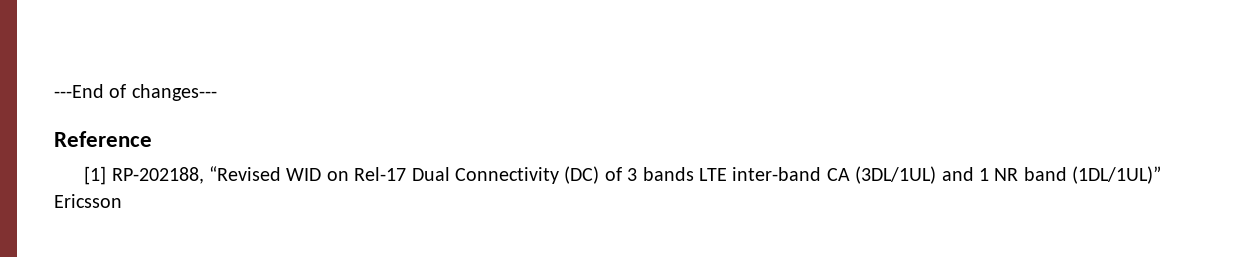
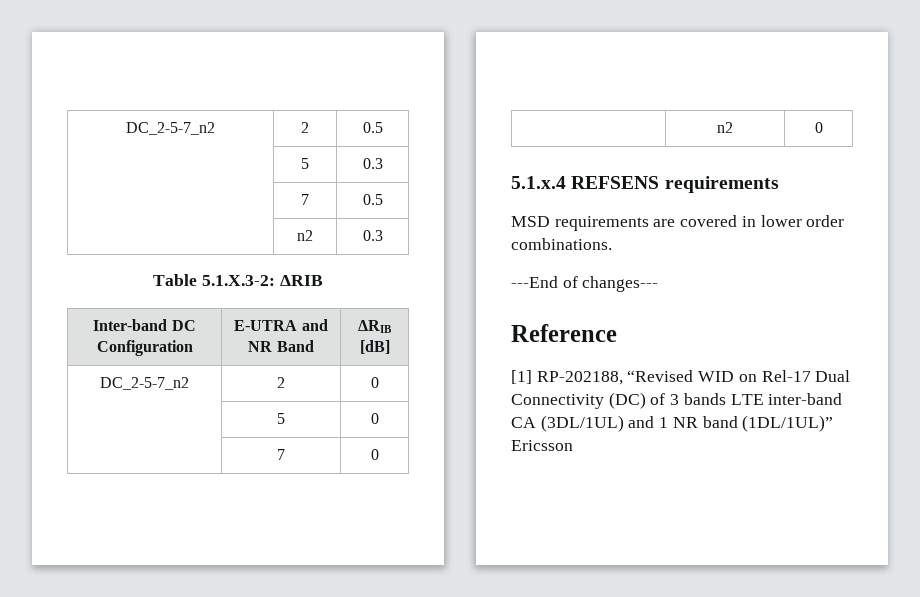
(54, 91) none -> [126,122,215,135] [301,122,309,133] [362,122,383,133] [301,158,309,169] [362,158,383,169] [301,194,309,205] [362,194,383,205] [297,230,313,241] [362,230,383,241] [153,274,323,286] [93,319,196,331] [96,340,193,356] [234,319,328,331] [248,340,314,352] [358,320,392,333] [359,340,390,354] [100,377,189,390] [277,377,285,388] [370,377,379,388] [277,413,285,424] [370,413,379,424] [277,449,285,460] [370,449,379,460] [717,122,733,133] [814,122,823,133] [511,176,779,193] [511,215,845,231] [511,238,612,250] DC_2-5-7_n2 | 2 | 0.5 // | 5 | 0.3 // | 7 | 0.5 // | n2 | 0.3 // Table 5.1.X.3-2: ΔRIB // Inter-band DC Configuration | E-UTRA and NR Band | ΔRIB [dB] // DC_2-5-7_n2 | 2 | 0 // | 5 | 0 // | 7 | 0 // | n2 | 0 // 5.1.x.4 REFSENS requirements // MSD requirements are covered in lower order combinations. //

